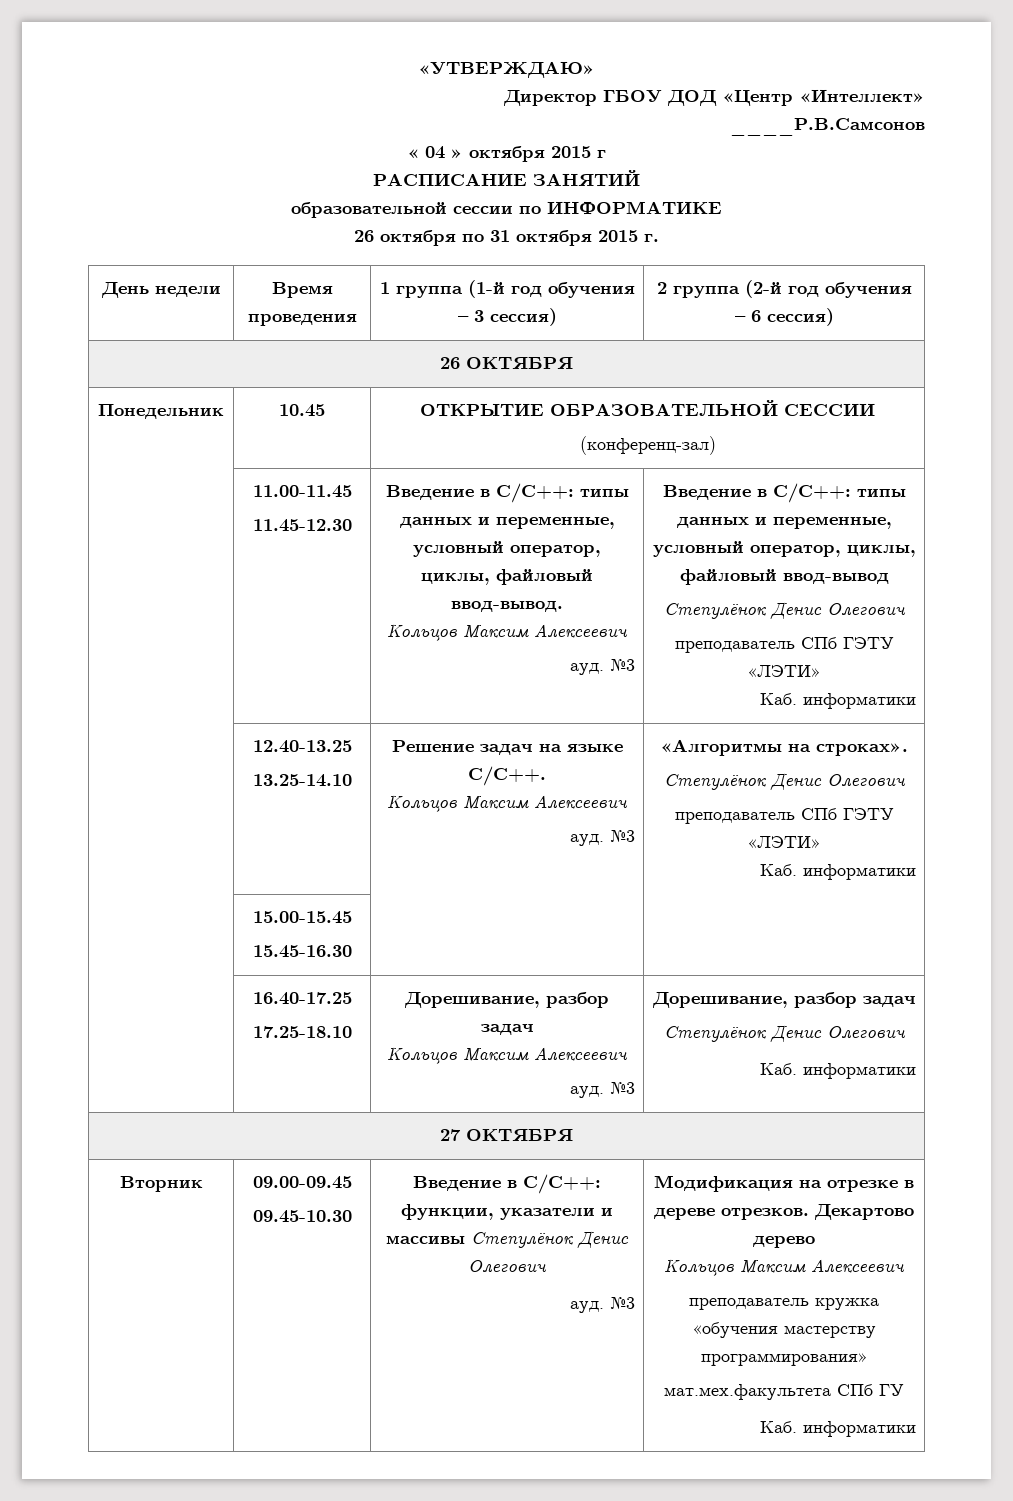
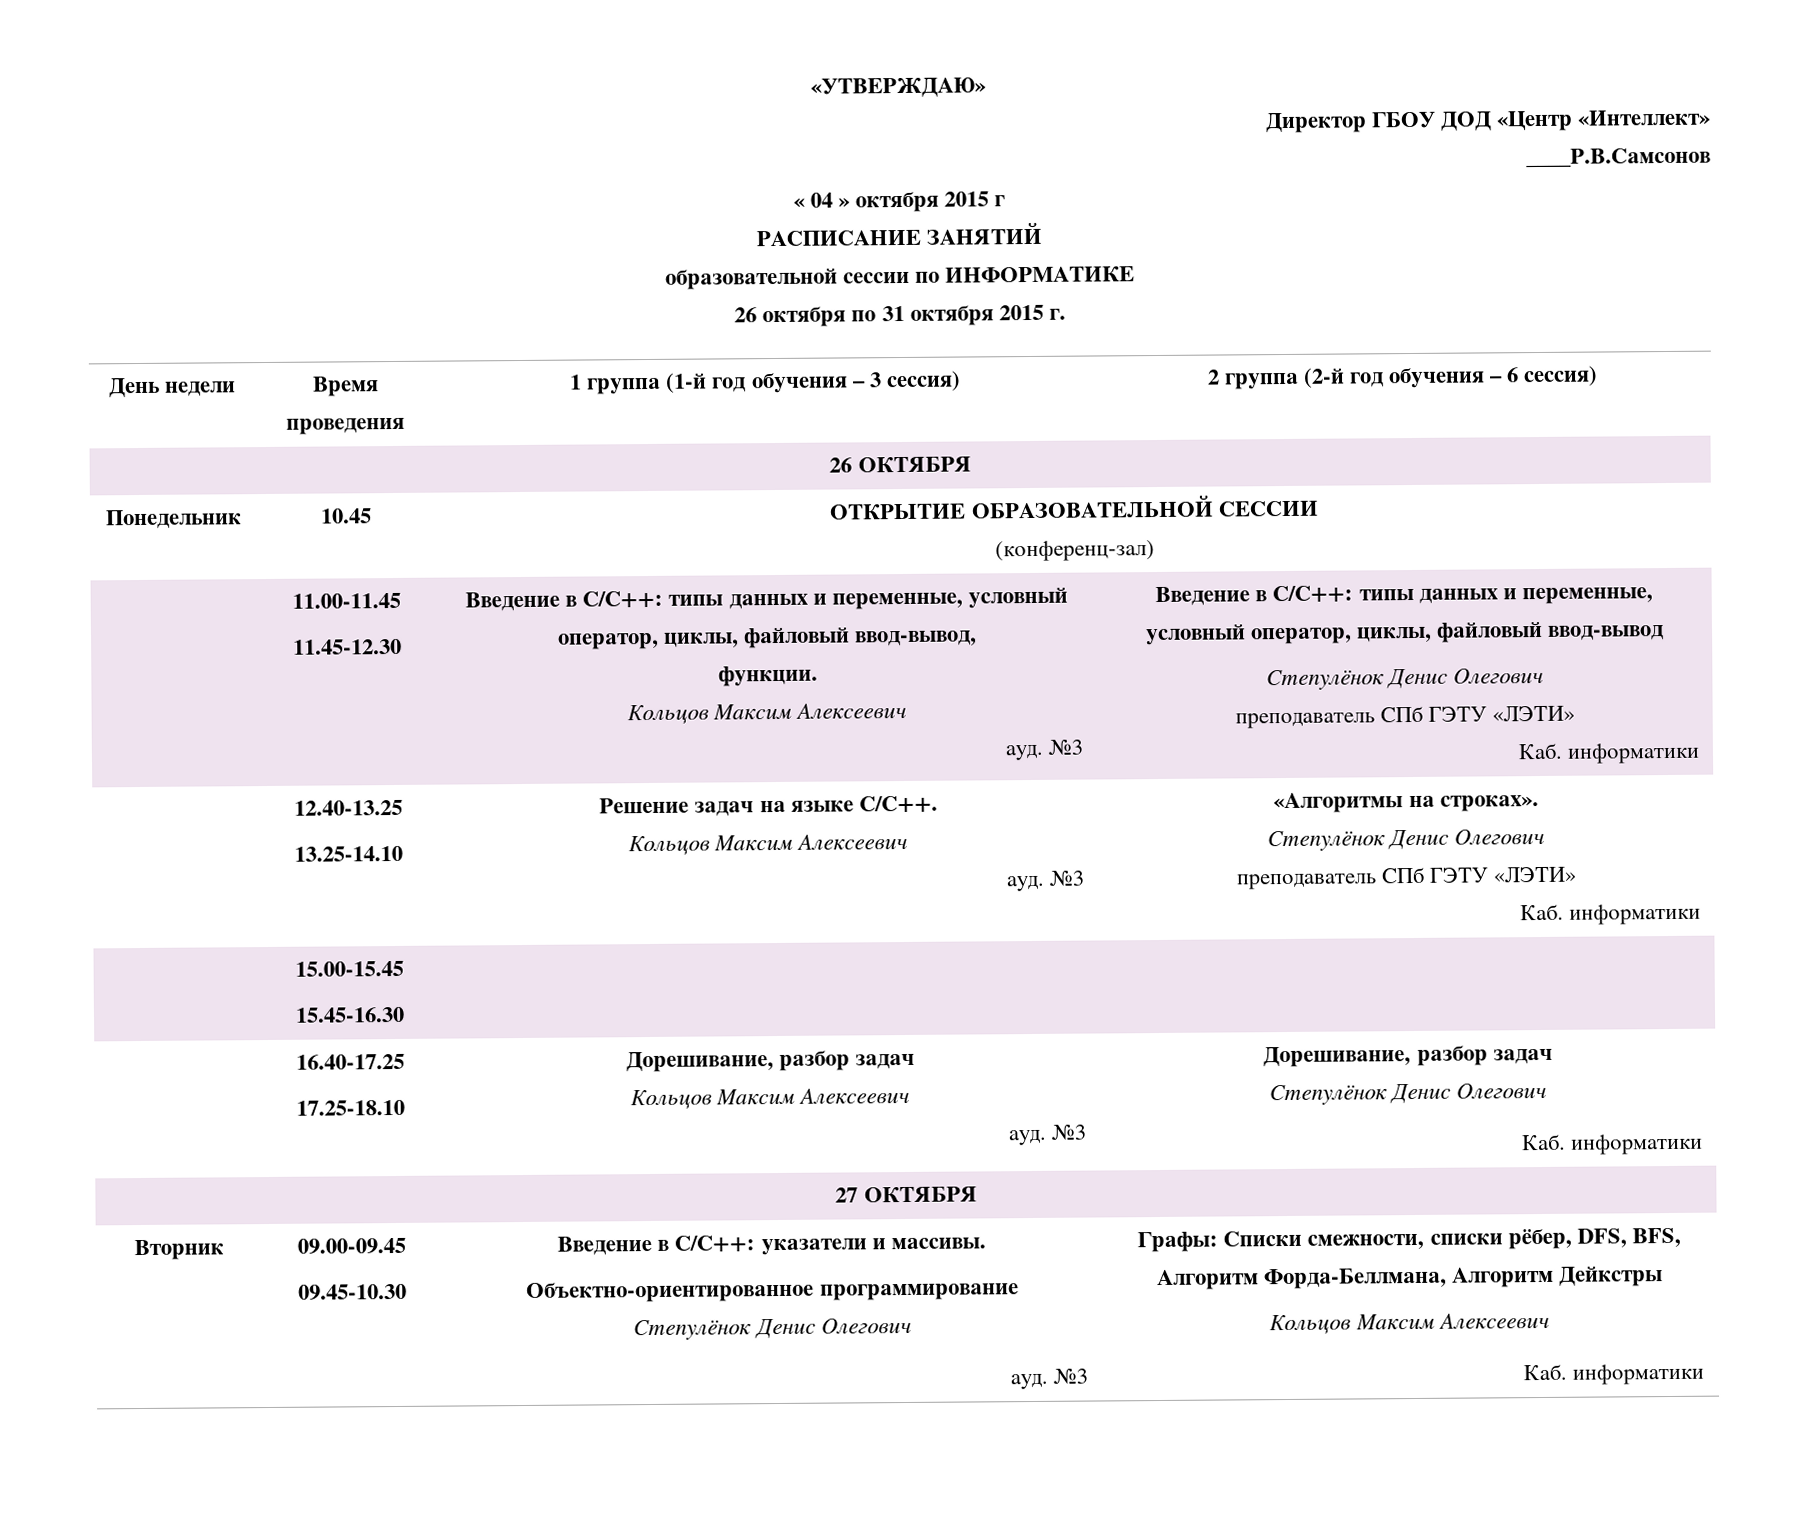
[451,601,563,612] ввод-вывод. -> [854,630,978,647] [717,665,818,687] ввод-вывод, // функции.
[401,1204,494,1220] функции, -> (756, 1243) none
[386,1235,465,1244] массивы -> [890,1237,986,1250] [526,1280,1019,1303] массивы. // Объектно-ориентированное программирование //
[654,1175,914,1192] [654,1204,914,1220] [753,1236,815,1248] [664,1259,905,1276] [689,1298,879,1310] [692,1322,876,1338] [700,1353,868,1366] [664,1384,904,1400] Модификация на отрезке в дереве отрезков. Декартово дерево // Кольцов Максим Алексеевич // преподаватель кружка «обучения мастерству программирования» // мат.мех.факультета СПб ГУ -> [1137,1227,1681,1253] [1156,1266,1664,1291] [1269,1312,1550,1335] Графы: Списки смежности, списки рёбер, DFS, BFS, Алгоритм Форда-Беллмана, Алгоритм Дейкстры // Кольцов Максим Алексеевич

